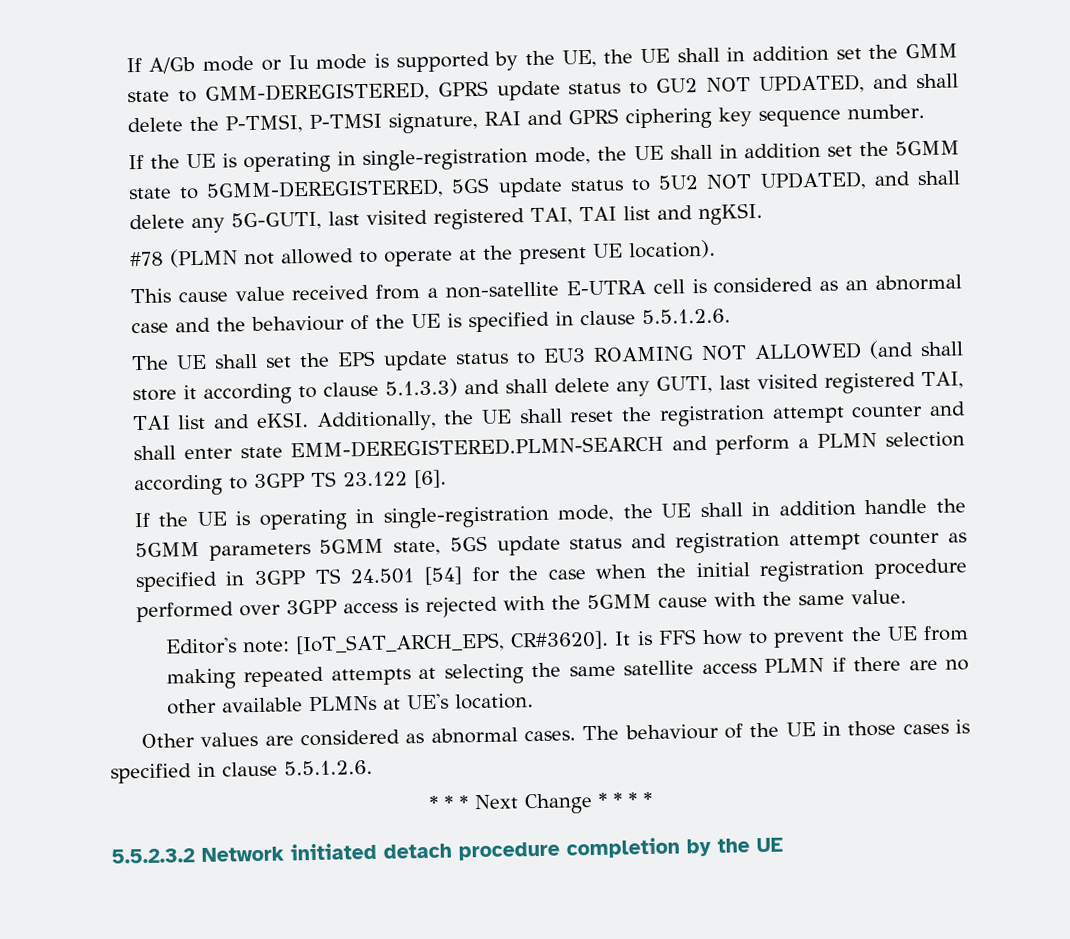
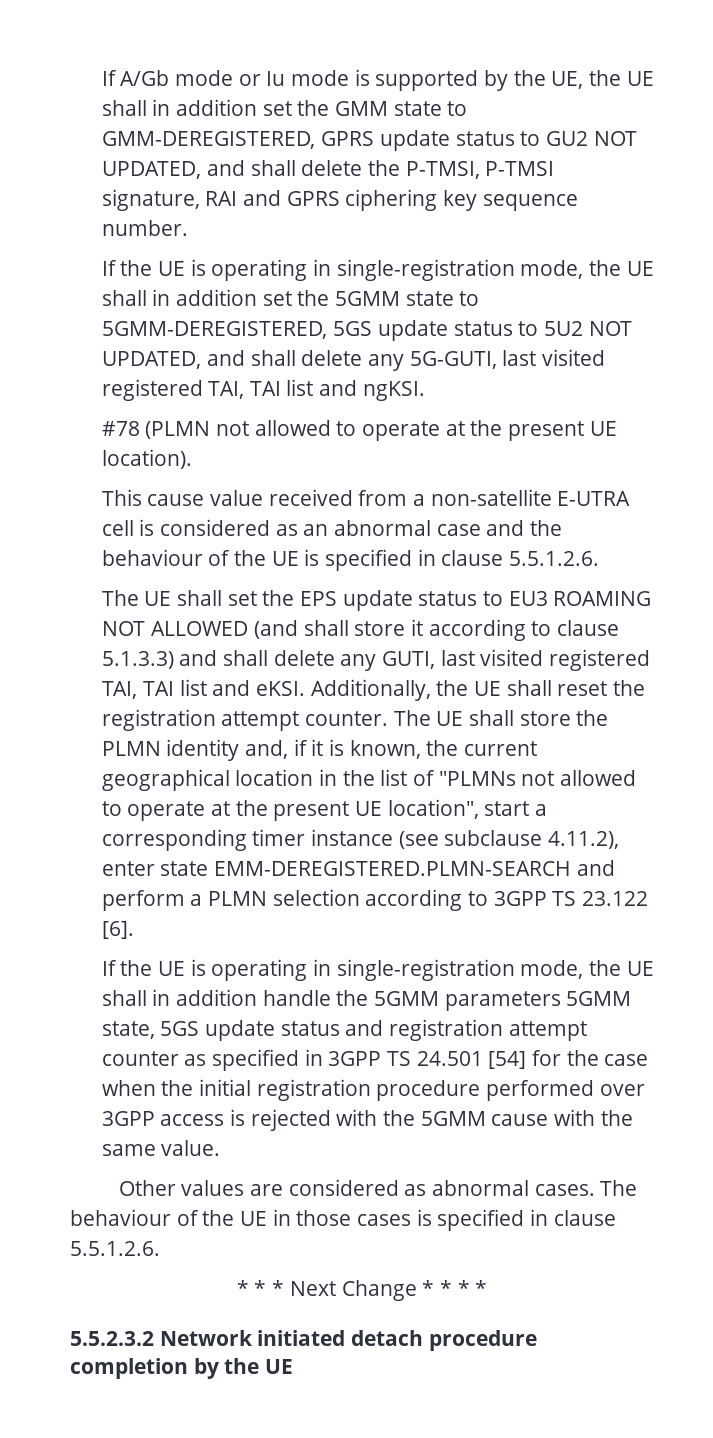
[851,401,967,419] [132,445,176,461] counter and shall -> [304,710,609,726] [101,739,537,761] [101,769,636,791] [101,799,547,821] [101,829,619,851] counter. The UE shall store the PLMN identity and, if it is known, the current geographical location in the list of "PLMNs not allowed to operate at the present UE location", start a corresponding timer instance (see subclause 4.11.2),
[164,625,969,655] [165,656,969,690] [166,693,534,715] // Editor's note: [IoT_SAT_ARCH_EPS, CR#3620]. It is FFS how to prevent the UE from making repeated attempts at selecting the same satellite access PLMN if there are no other available PLMNs at UE's location. -> (221, 1148) none

